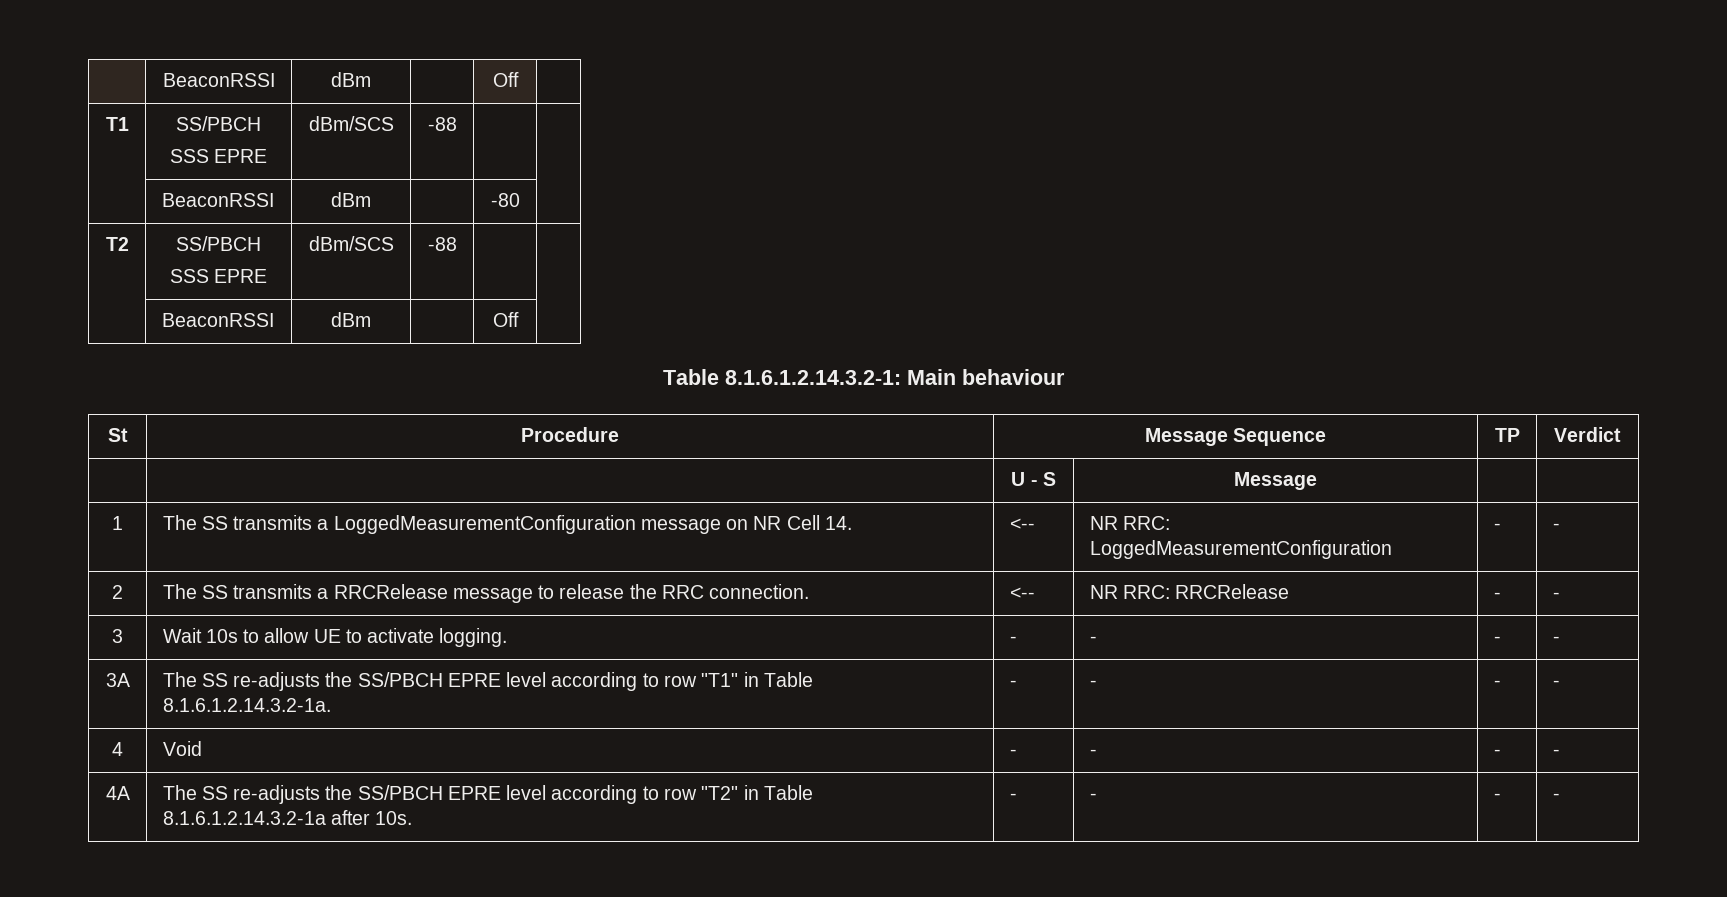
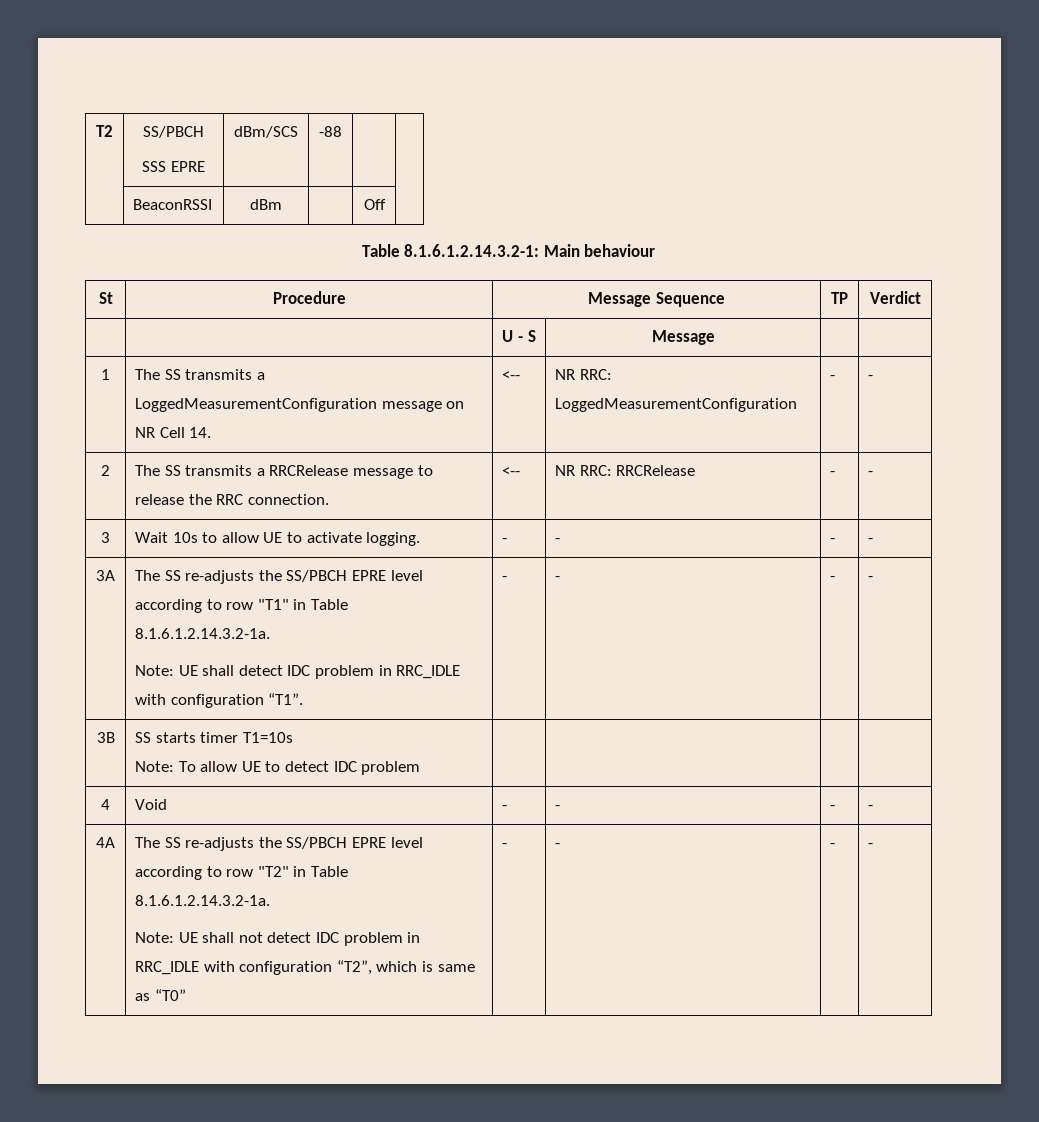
[162,73,275,87] [331,72,371,87] [492,72,519,87] [105,117,129,131] [176,116,261,131] [169,149,268,163] [308,116,394,131] [427,117,457,131] [161,193,274,207] [331,192,371,207] [490,193,520,207] | BeaconRSSI | dBm | | Off | // T1 | SS/PBCH // SSS EPRE | dBm/SCS | -88 | | // | BeaconRSSI | dBm | | -80 | // -> (96, 131) none
[1009,680,1017,687] [1089,680,1097,687] [1493,680,1501,687] [1552,680,1560,687] | - | - | - | - -> [135,665,461,679] [135,693,304,708] [502,576,508,581] [555,576,561,581] [830,576,836,581] [868,576,874,581] [96,732,115,743] [135,732,293,743] [135,761,421,775] // Note: UE shall detect IDC problem in RRC_IDLE with configuration “T1”. | - | - | - | - // 3B | SS starts timer T1=10s // Note: To allow UE to detect IDC problem | | | |
[162,810,413,825] 8.1.6.1.2.14.3.2-1a after 10s. -> [135,895,271,906] [135,932,421,946] [135,960,475,975] [135,989,186,1001] 8.1.6.1.2.14.3.2-1a. // Note: UE shall not detect IDC problem in RRC_IDLE with configuration “T2”, which is same as “T0”

